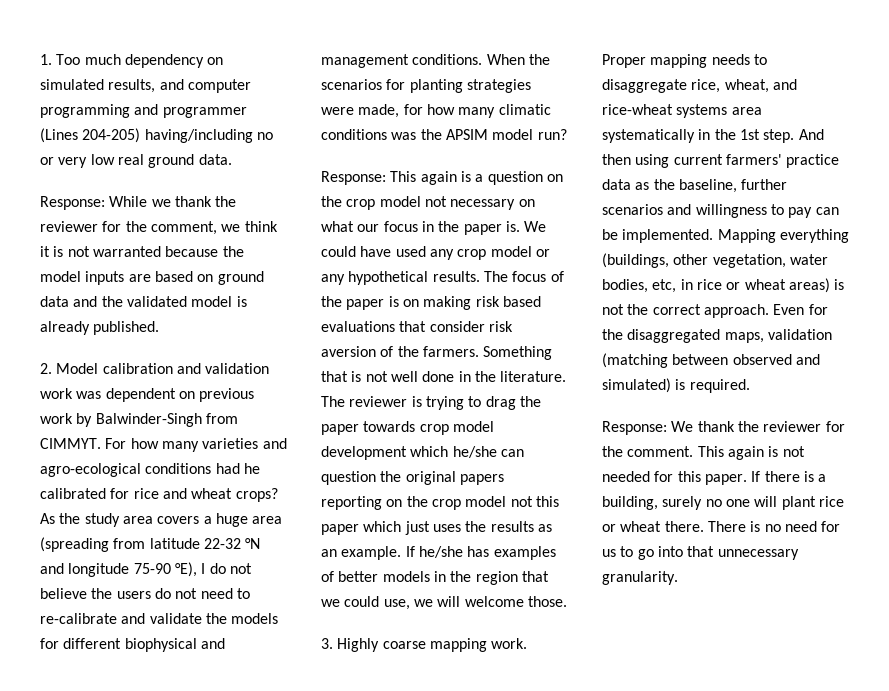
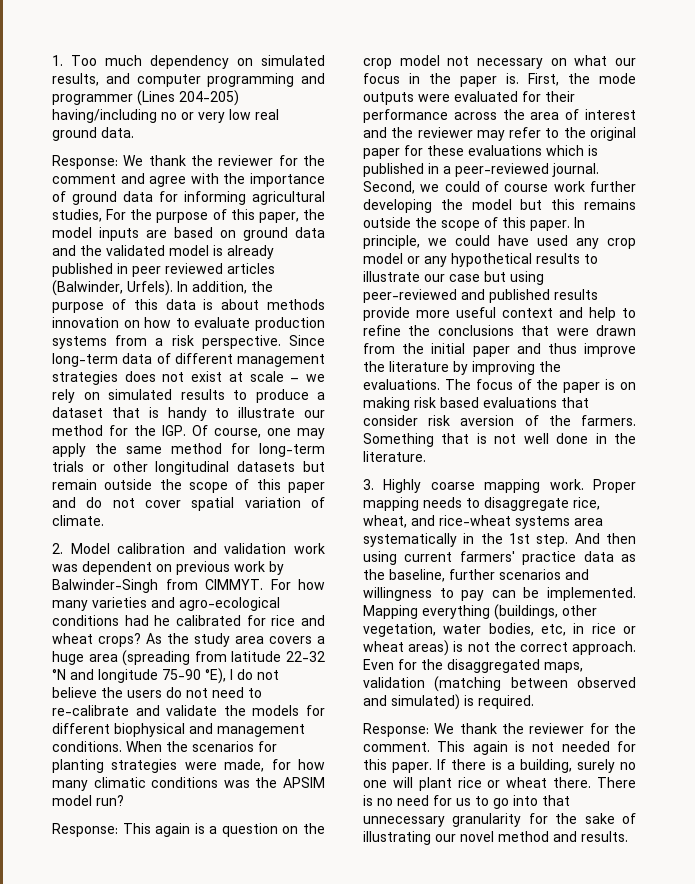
[109,196,237,207] [40,221,278,235] [40,246,219,257] While we thank the reviewer for the comment, we think it is not warranted because -> [123,155,325,166] [52,173,325,187] [52,191,325,205] [52,209,299,223] We thank the reviewer for the comment and agree with the importance of ground data for informing agricultural studies, For the purpose of this paper,
[93,321,160,335] published. -> [52,263,275,277] [52,280,273,296] [52,299,325,313] [52,317,325,331] [52,335,325,349] [52,353,325,367] [52,371,325,385] [52,389,325,403] [52,407,325,421] [52,425,325,439] [52,443,325,457] [52,461,325,475] [52,479,326,493] [52,497,325,511] [52,515,104,526] published in peer reviewed articles (Balwinder, Urfels). In addition, the purpose of this data is about methods innovation on how to evaluate production systems from a risk perspective. Since long-term data of different management strategies does not exist at scale – we rely on simulated results to produce a dataset that is handy to illustrate our method for the IGP. Of course, one may apply the same method for long-term trials or other longitudinal datasets but remain outside the scope of this paper and do not cover spatial variation of climate.
[524,221,547,232] We -> [528,73,636,86] [363,91,575,105] [363,109,636,123] [363,127,636,141] [363,145,598,159] [363,163,599,177] [363,181,636,194] [363,199,636,213] [363,217,585,231] [363,235,447,249] First, the mode outputs were evaluated for their performance across the area of interest and the reviewer may refer to the original paper for these evaluations which is published in a peer-reviewed journal. Second, we could of course work further developing the model but this remains outside the scope of this paper. In principle, we
[432,271,480,282] results. -> [536,253,598,264] [363,271,544,285] [363,289,598,303] [363,307,636,321] [363,325,636,336] [363,343,636,357] [363,361,561,375] [363,379,440,390] results to illustrate our case but using peer-reviewed and published results provide more useful context and help to refine the conclusions that were drawn from the initial paper and thus improve the literature by improving the evaluations.
[321,396,541,410] [321,421,494,435] [321,446,524,460] [321,471,504,485] [321,496,559,510] [321,521,552,535] [321,546,556,560] [321,571,549,585] [321,596,567,610] The reviewer is trying to drag the paper towards crop model development which he/she can question the original papers reporting on the crop model not this paper which just uses the results as an example. If he/she has examples of better models in the region that we could use, we will welcome those. -> (426, 456) none
[602,571,678,585] granularity. -> [452,813,636,827] [363,831,628,845] granularity for the sake of illustrating our novel method and results.

